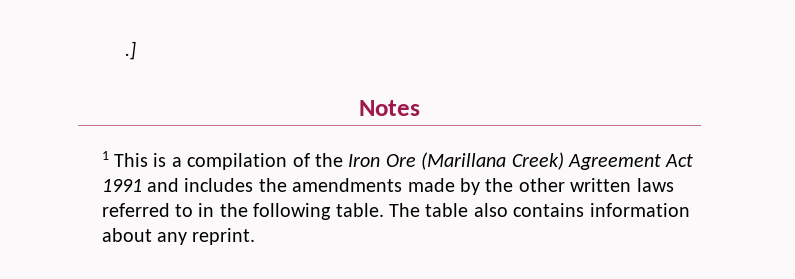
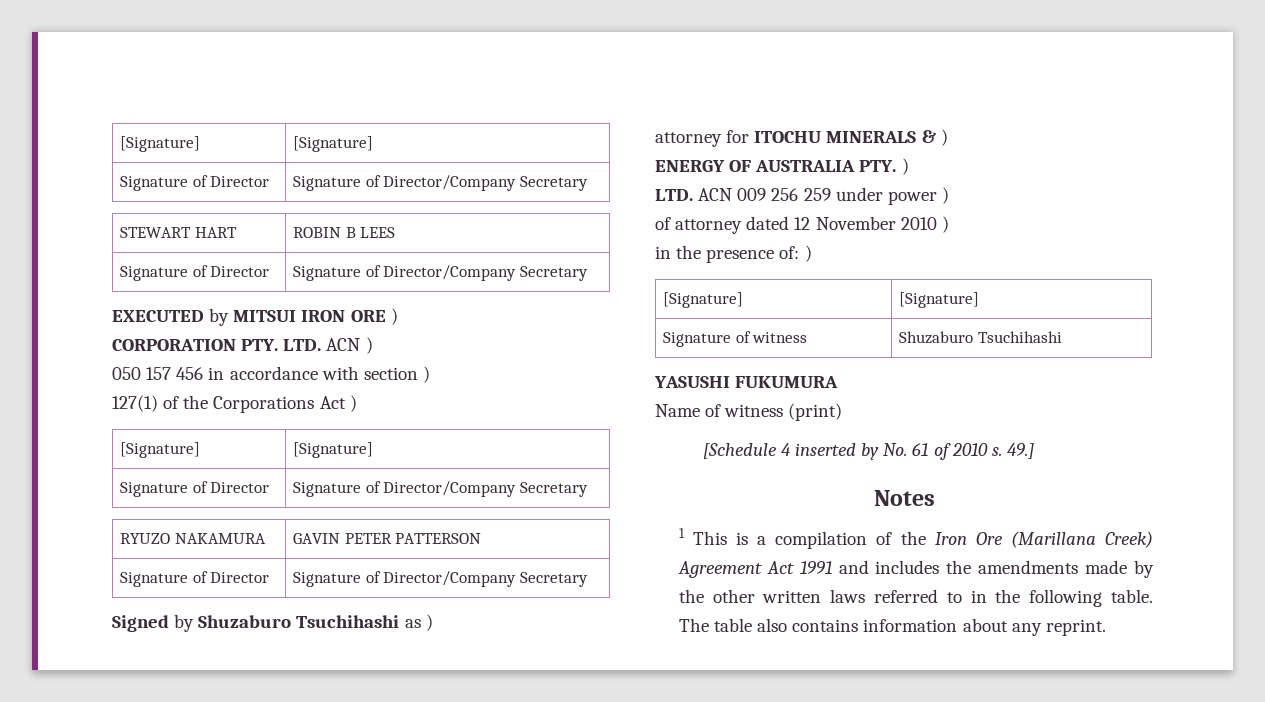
[125,41,137,60] .] -> [119,136,200,152] [292,136,373,152] [119,175,270,191] [292,175,588,191] [119,227,237,238] [292,227,396,238] [119,265,270,281] [292,265,588,281] [112,308,398,326] [112,337,373,354] [112,366,430,383] [112,395,357,413] [119,442,200,458] [292,442,373,458] [119,481,270,497] [292,481,588,497] [119,533,266,544] [292,533,482,544] [119,571,270,587] [292,571,588,587] [112,614,433,632] [655,129,948,147] [655,158,909,175] [655,187,949,205] [655,216,949,234] [655,245,812,263] [662,292,743,308] [898,292,979,308] [662,331,808,347] [898,331,1062,344] [654,376,839,388] [655,403,843,421] [702,443,1034,460] [Signature] | [Signature] // Signature of Director | Signature of Director/Company Secretary // STEWART HART | ROBIN B LEES // Signature of Director | Signature of Director/Company Secretary // EXECUTED by MITSUI IRON ORE ) // CORPORATION PTY. LTD. ACN ) // 050 157 456 in accordance with section ) // 127(1) of the Corporations Act ) // [Signature] | [Signature] // Signature of Director | Signature of Director/Company Secretary // RYUZO NAKAMURA | GAVIN PETER PATTERSON // Signature of Director | Signature of Director/Company Secretary // Signed by Shuzaburo Tsuchihashi as ) // attorney for ITOCHU MINERALS & ) // ENERGY OF AUSTRALIA PTY. ) // LTD. ACN 009 256 259 under power ) // of attorney dated 12 November 2010 ) // in the presence of: ) // [Signature] | [Signature] // Signature of witness | Shuzaburo Tsuchihashi // YASUSHI FUKUMURA // Name of witness (print) // [Schedule 4 inserted by No. 61 of 2010 s. 49.]

